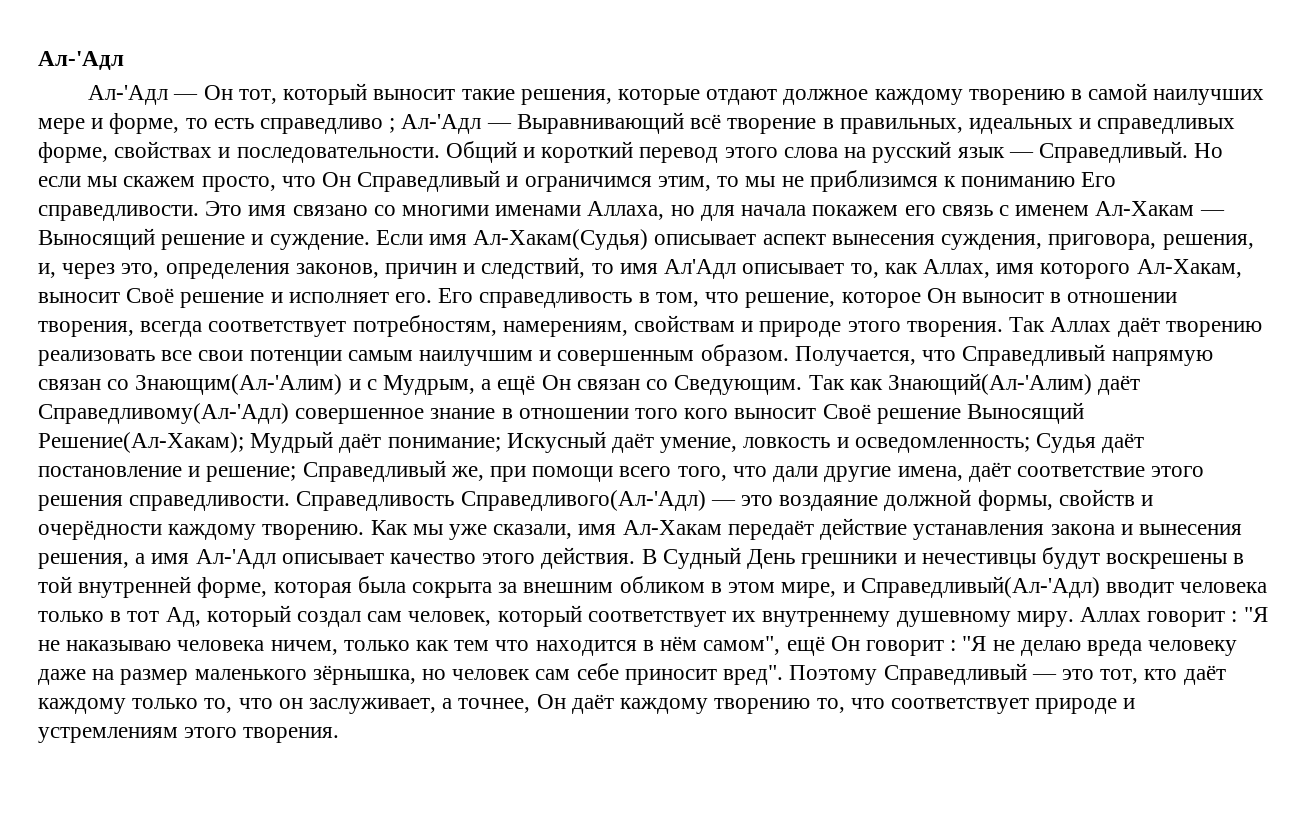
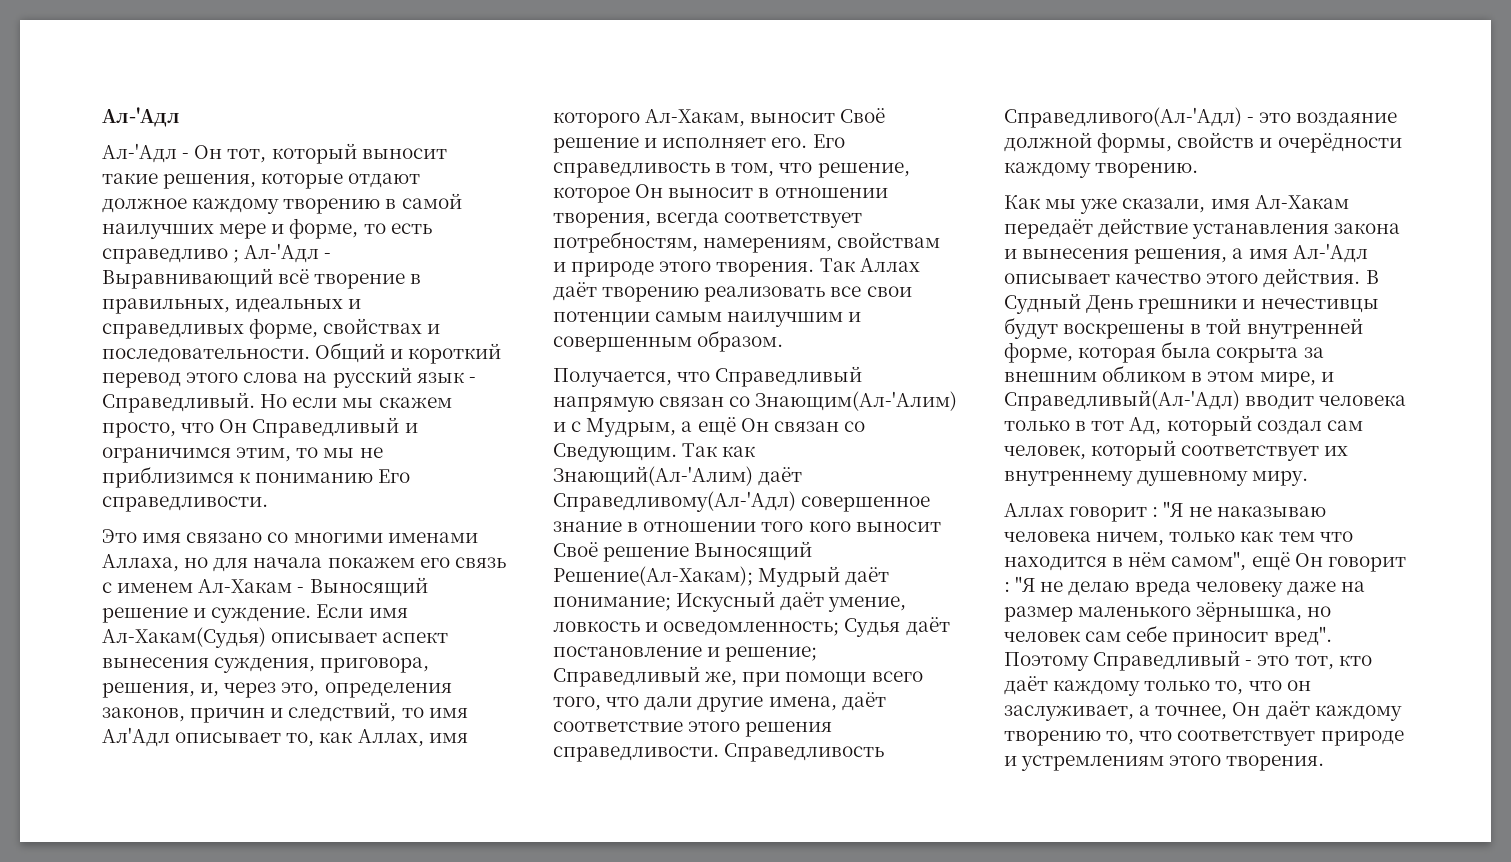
[173,94,199,100] — -> [182,153,190,159] -
[486,123,512,129] — -> [324,253,332,259] -
[1008,152,1034,158] — -> [468,377,476,383] -
(199, 213) none -> (268, 504) //
[1199,210,1225,216] — -> [297,587,305,593] -
(789, 355) none -> (784, 341) //
[710,500,736,506] — -> [1247,117,1255,123] -
(365, 532) none -> (1199, 170) //
(1074, 619) none -> (1309, 478) //
[1031,674,1057,680] — -> [1245,660,1253,666] -

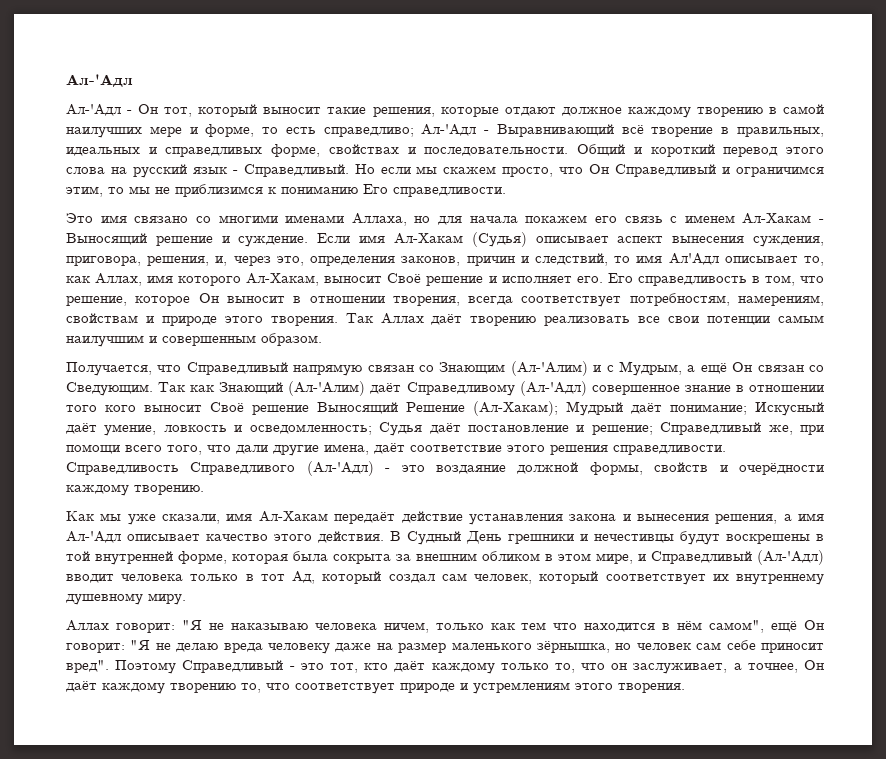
[102,248,240,264] справедливо ; -> [323,127,414,137] справедливо;
[102,627,266,648] Ал-Хакам(Судья) -> [393,232,527,247] Ал-Хакам (Судья)
[755,391,958,411] Знающим(Ал-'Алим) -> [439,361,588,376] Знающим (Ал-'Алим)
[553,466,803,486] [553,491,796,512] Знающий(Ал-'Алим) даёт Справедливому(Ал-'Адл) -> [219,381,587,396] Знающий (Ал-'Алим) даёт Справедливому (Ал-'Адл)
[553,566,753,586] Решение(Ал-Хакам); -> [406,401,558,416] Решение (Ал-Хакам);
[1004,107,1242,128] Справедливого(Ал-'Адл) -> [190,461,374,476] Справедливого (Ал-'Адл)
[1004,390,1240,411] Справедливый(Ал-'Адл) -> [651,550,824,565] Справедливый (Ал-'Адл)
[1069,506,1159,522] говорит : -> [115,623,175,633] говорит:
[1327,556,1406,572] [1004,582,1010,592] говорит : -> [66,643,125,653] говорит:

